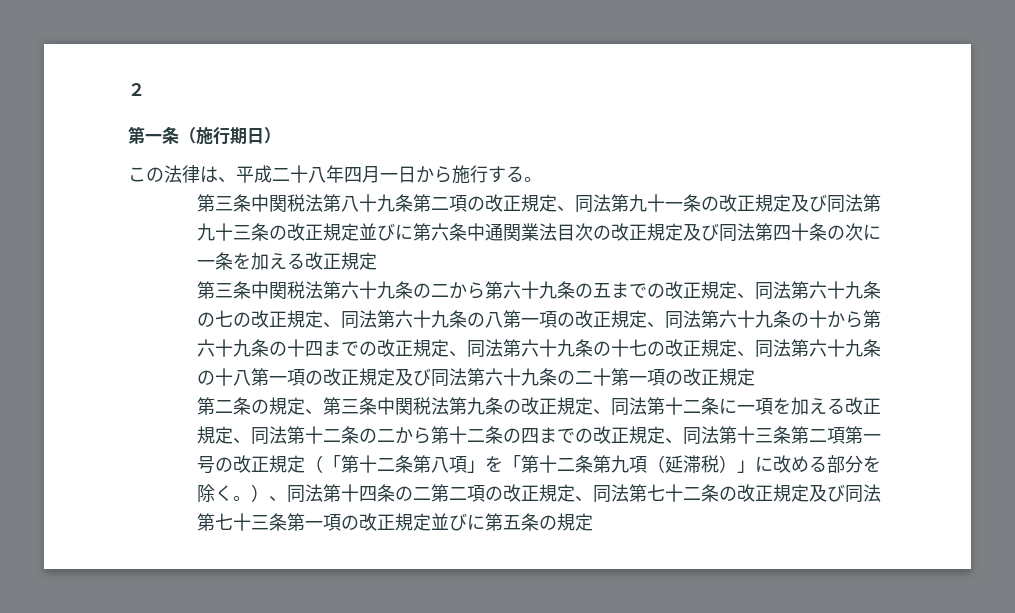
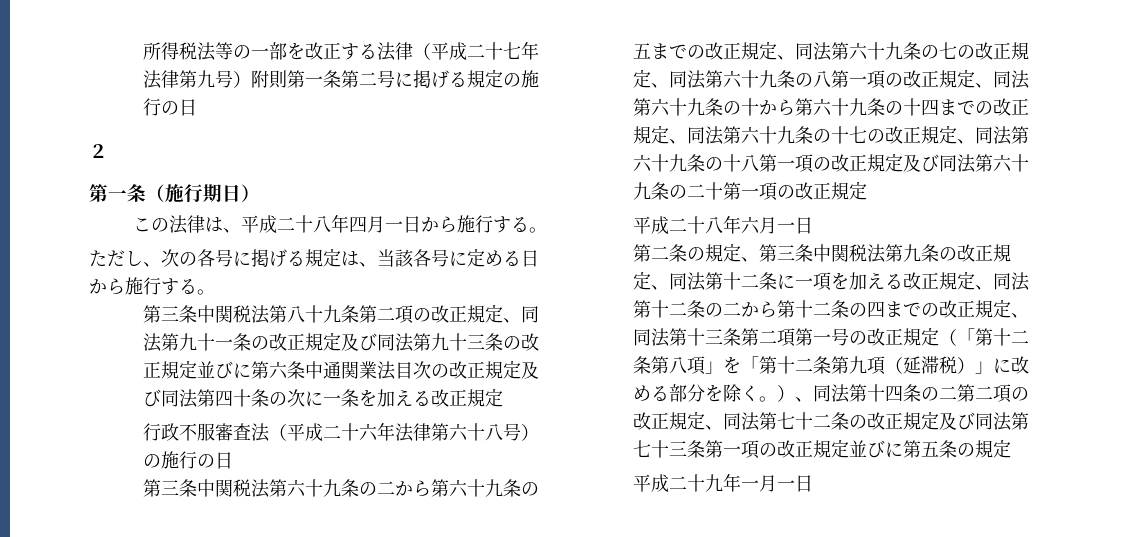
(128, 89) none -> [142,41,539,61] [142,69,539,89] [142,98,197,116] 所得税法等の一部を改正する法律（平成二十七年法律第九号）附則第一条第二号に掲げる規定の施行の日 //
(542, 179) none -> [89,248,539,268] [89,277,215,295] // ただし、次の各号に掲げる規定は、当該各号に定める日から施行する。
(378, 261) none -> [142,422,539,442] [142,451,233,469] // 行政不服審査法（平成二十六年法律第六十八号）の施行の日
(756, 377) none -> [632,215,813,234] // 平成二十八年六月一日
(594, 522) none -> [632,473,813,492] // 平成二十九年一月一日

